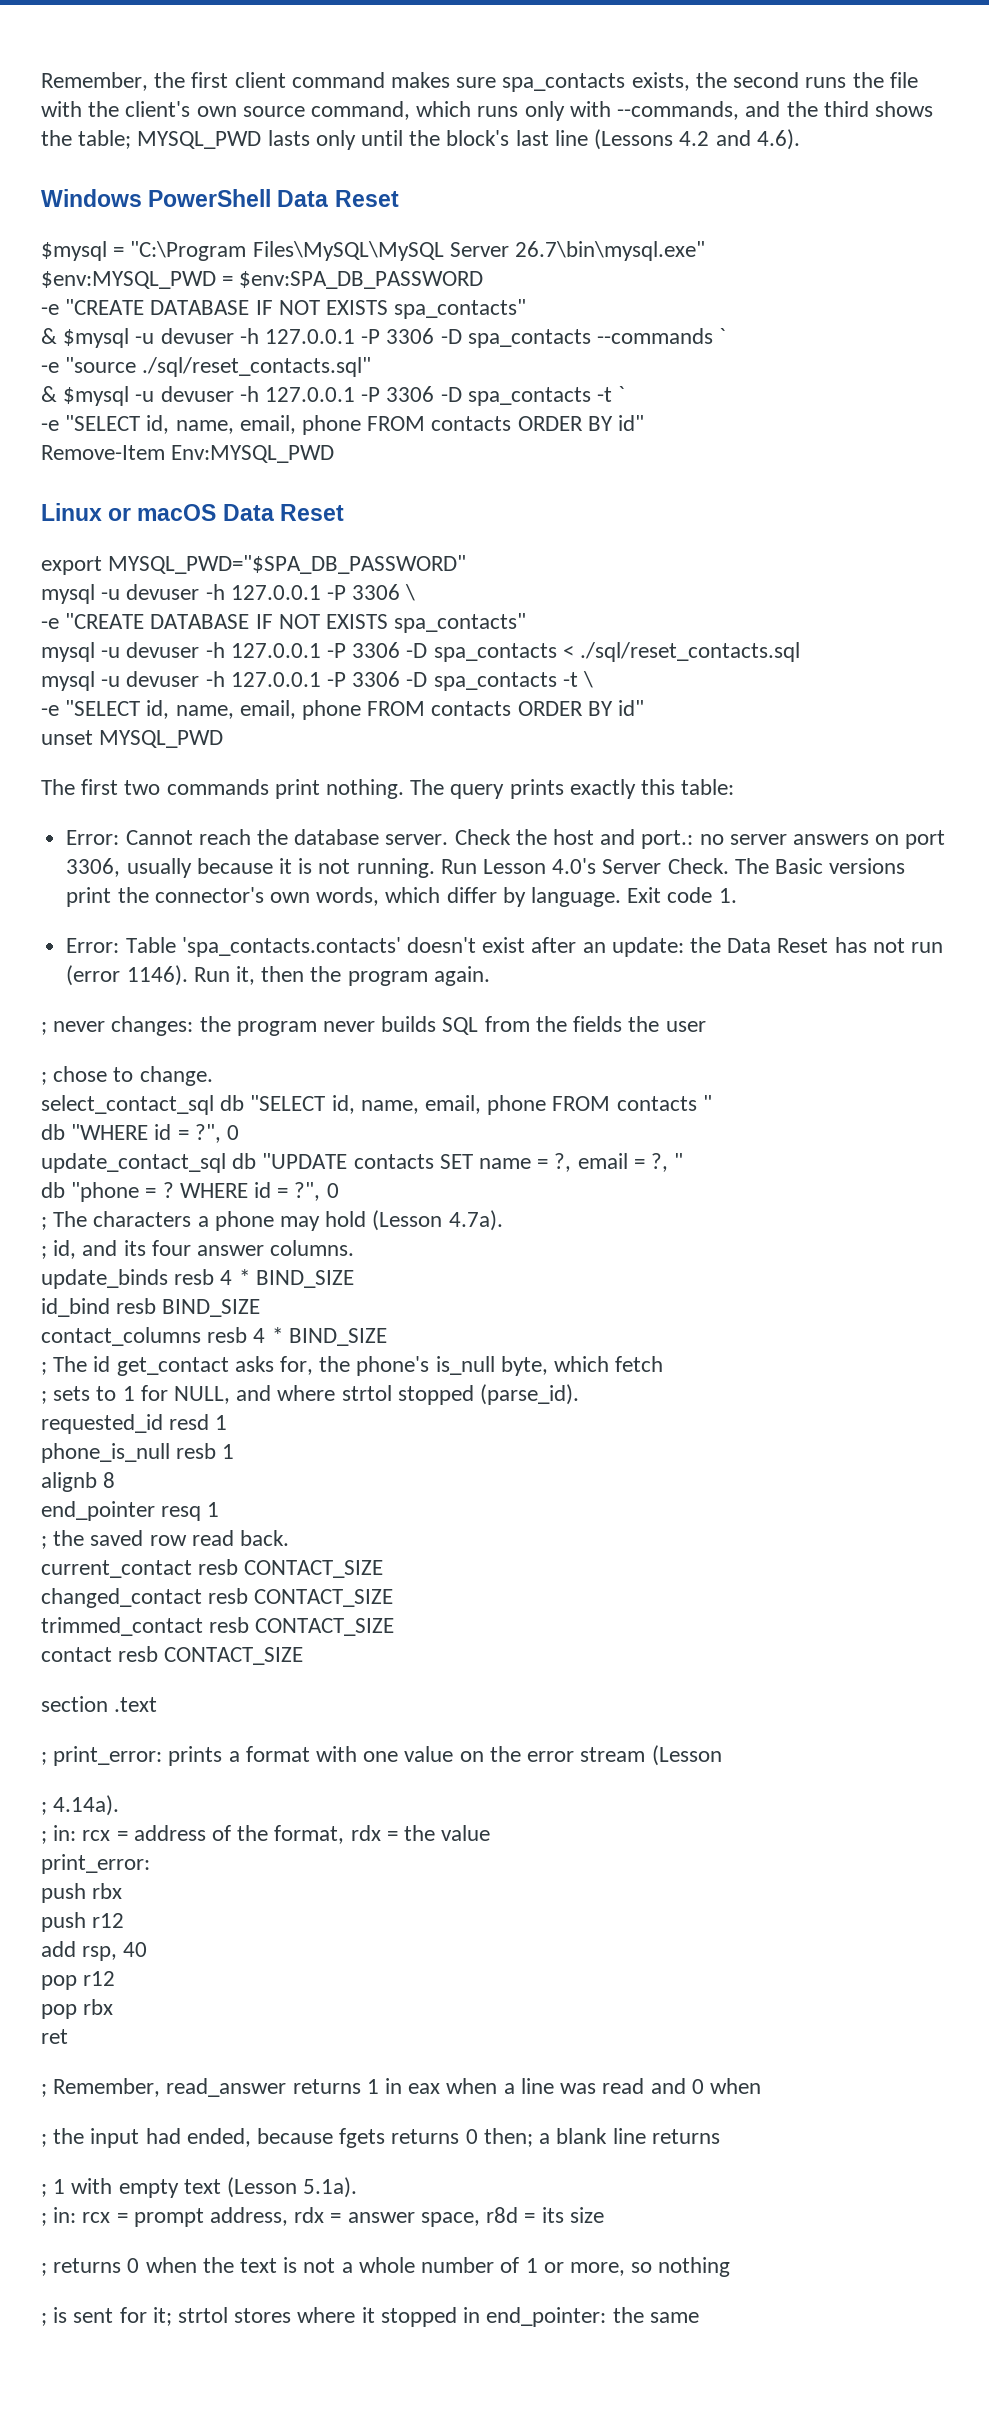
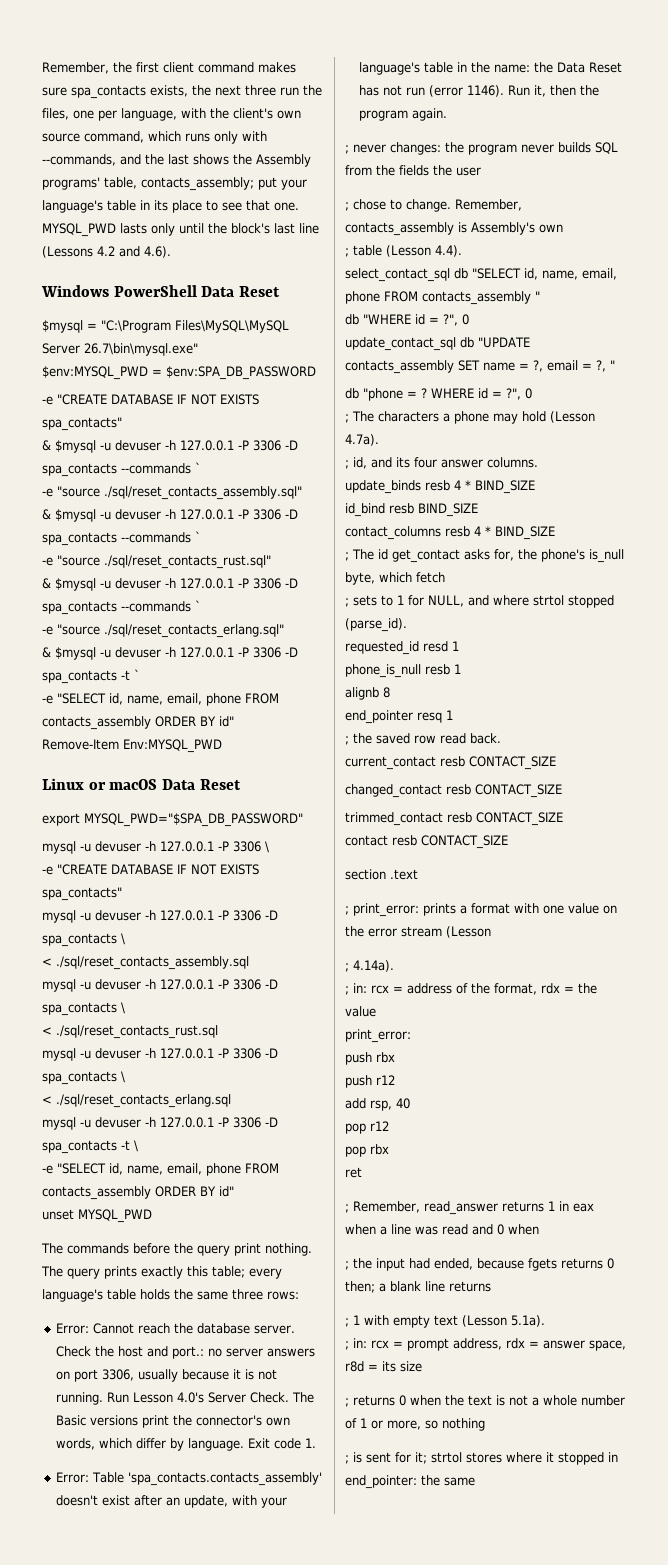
[733,72,918,88] second runs the file -> [215,85,322,96] [42,108,177,121] next three run the files, one per language,
[823,101,869,117] third -> [168,154,189,165] last
[78,130,132,149] table; -> [256,154,311,167] [42,177,307,191] [42,200,299,213] Assembly programs' table, contacts_assembly; put your language's table in its place to see that one.
[142,357,372,377] ./sql/reset_contacts.sql" -> [104,486,302,500] [42,509,298,522] [42,531,201,546] [42,555,271,569] [42,578,298,591] [42,600,201,615] [42,624,284,638] ./sql/reset_contacts_assembly.sql" // & $mysql -u devuser -h 127.0.0.1 -P 3306 -D spa_contacts --commands ` // -e "source ./sql/reset_contacts_rust.sql" // & $mysql -u devuser -h 127.0.0.1 -P 3306 -D spa_contacts --commands ` // -e "source ./sql/reset_contacts_erlang.sql"
[431,416,512,431] contacts -> [42,716,151,730] contacts_assembly
[562,642,801,662] < ./sql/reset_contacts.sql -> [121,933,125,945] [42,956,249,970] [42,979,278,992] [42,1002,125,1016] [42,1025,218,1039] [42,1048,278,1061] [42,1071,125,1085] [42,1094,231,1108] \ // < ./sql/reset_contacts_assembly.sql // mysql -u devuser -h 127.0.0.1 -P 3306 -D spa_contacts \ // < ./sql/reset_contacts_rust.sql // mysql -u devuser -h 127.0.0.1 -P 3306 -D spa_contacts \ // < ./sql/reset_contacts_erlang.sql
[431,701,512,716] contacts -> [42,1186,151,1200] contacts_assembly
[81,779,269,795] first two commands -> [67,1243,230,1256] commands before the query
[681,779,735,795] table: -> [212,1266,282,1279] [42,1289,299,1302] table; every language's table holds the same three rows:
[181,937,401,957] 'spa_contacts.contacts' -> [128,1472,323,1486] 'spa_contacts.contacts_assembly'
[611,937,684,957] update: -> [184,1495,288,1508] [359,62,531,75] update, with your language's table in the name:
(213, 1076) none -> [455,199,522,211] [345,222,563,236] [345,245,462,257] Remember, contacts_assembly is Assembly's own // ; table (Lesson 4.4).
[616,1096,697,1111] contacts -> [422,291,531,305] contacts_assembly
[353,1154,434,1169] contacts -> [345,360,454,374] contacts_assembly

